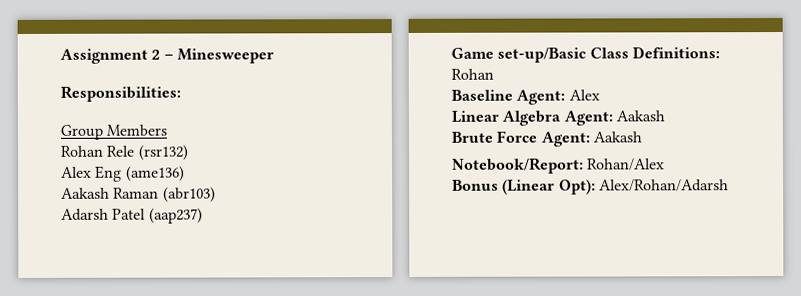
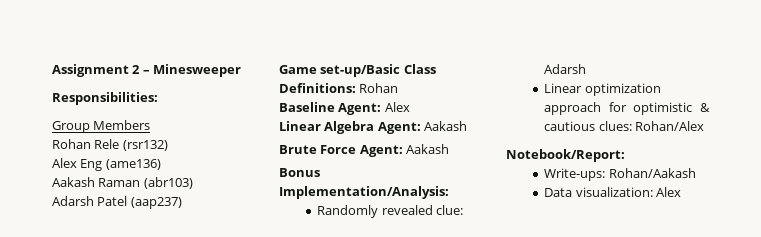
[452,157,666,174] [452,179,729,195] Notebook/Report: Rohan/Alex // Bonus (Linear Opt): Alex/Rohan/Adarsh -> [279,168,320,177] [279,186,449,199] [317,205,464,218] [544,64,587,74] [544,83,661,96] [544,102,710,115] [544,121,705,131] [506,149,625,162] [544,168,696,181] [544,187,682,197] Bonus Implementation/Analysis: // Randomly revealed clue: Adarsh // Linear optimization approach for optimistic & cautious clues: Rohan/Alex // Notebook/Report: // Write-ups: Rohan/Aakash // Data visualization: Alex

